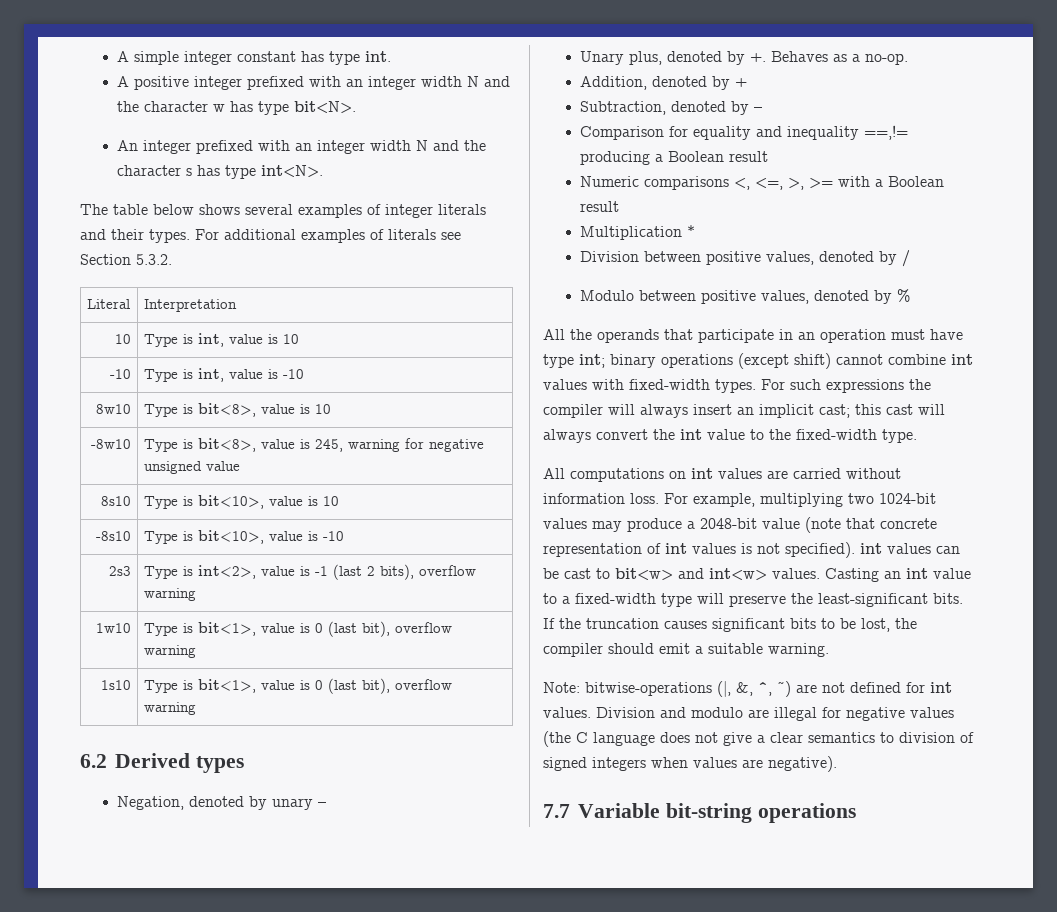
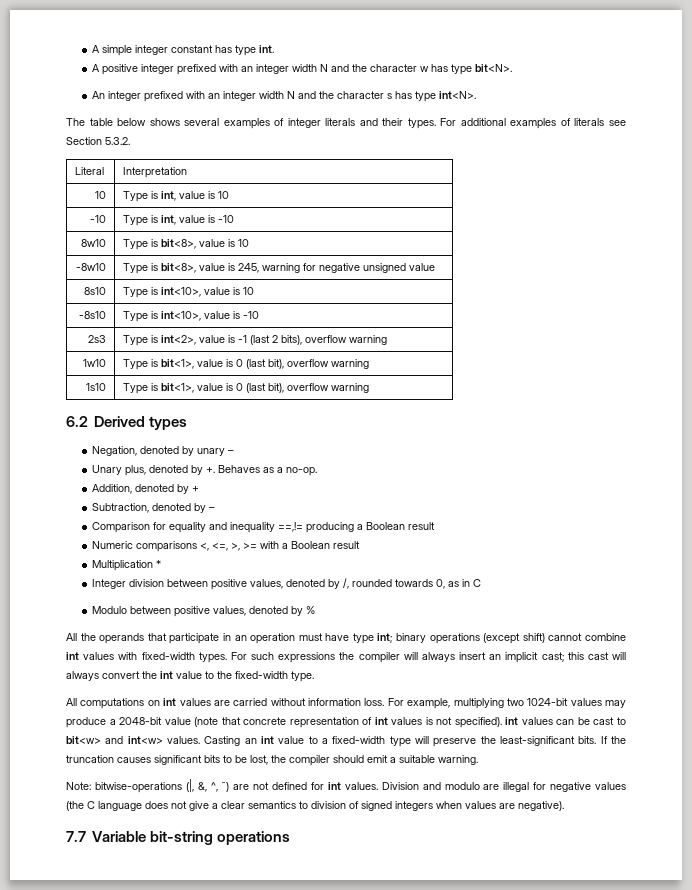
[197,495,264,509] bit<10>, -> [160,287,201,297] int<10>,
[197,530,264,544] bit<10>, -> [160,311,201,321] int<10>,
[580,250,911,267] Division between positive values, denoted by / -> [92,578,482,590] Integer division between positive values, denoted by /, rounded towards 0, as in C

